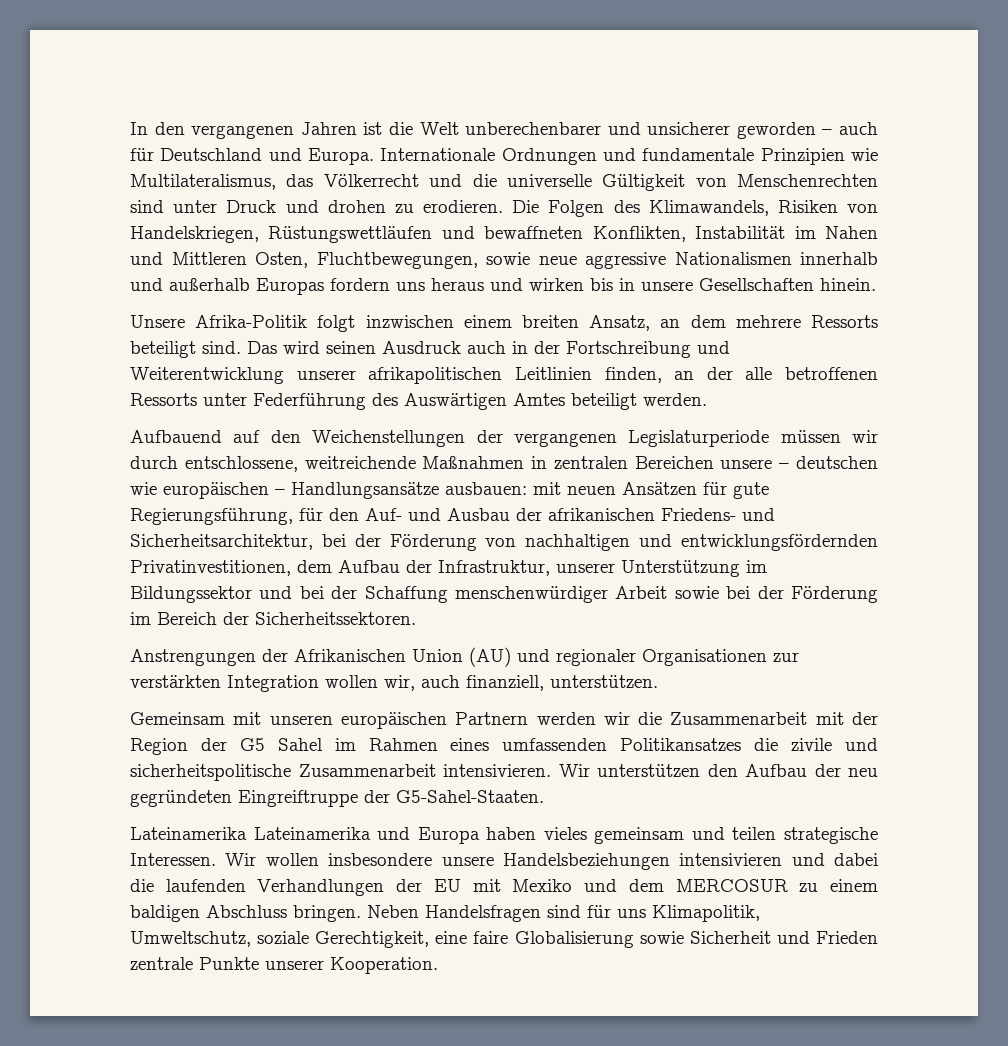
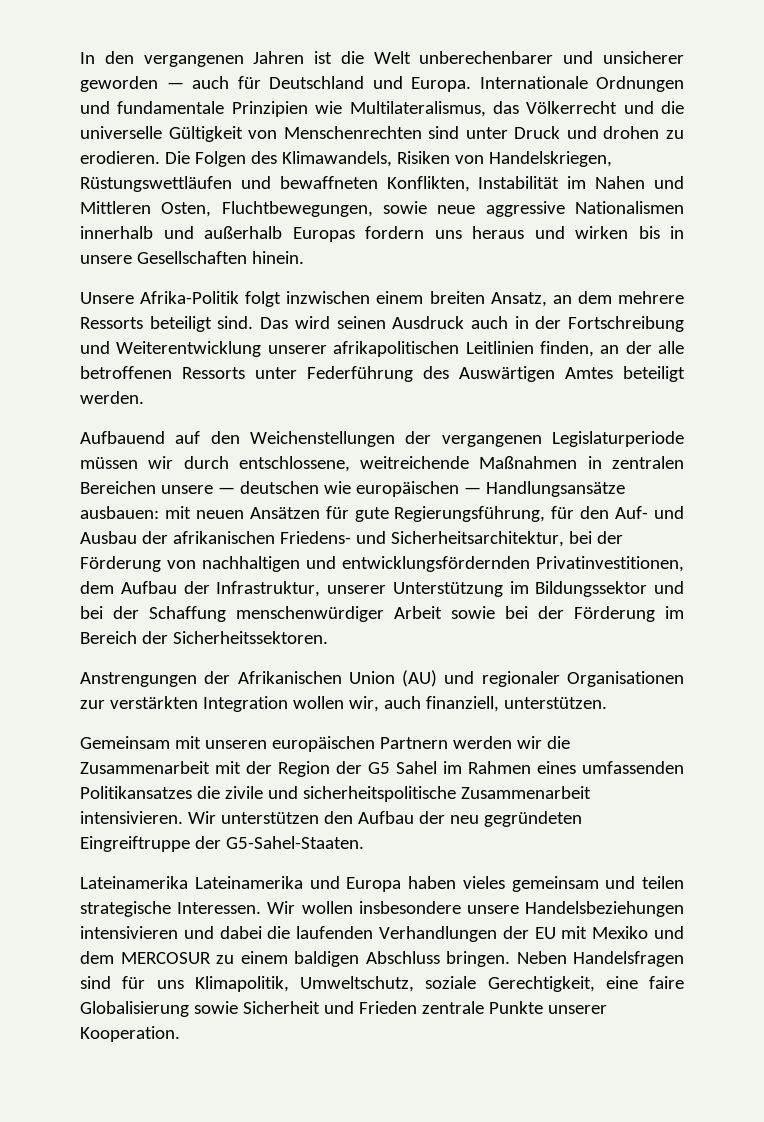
[822,129,833,135] – -> [166,82,184,89] —
[779,463,790,469] – -> [217,487,235,494] —
[275,489,285,495] – -> [463,487,481,494] —

